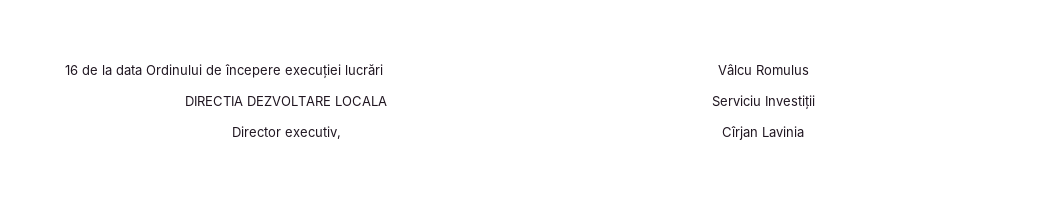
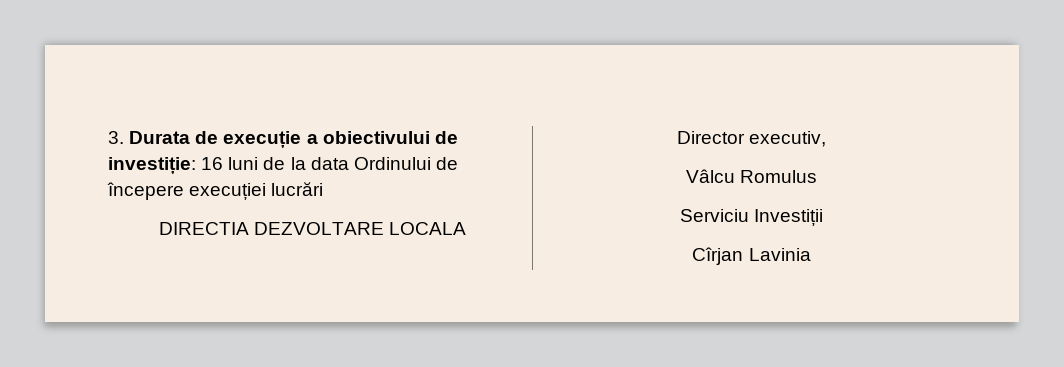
[65,65,78,75] 16 -> [108,131,458,148] [108,157,259,174] 3. Durata de execuție a obiectivului de investiție: 16 luni

